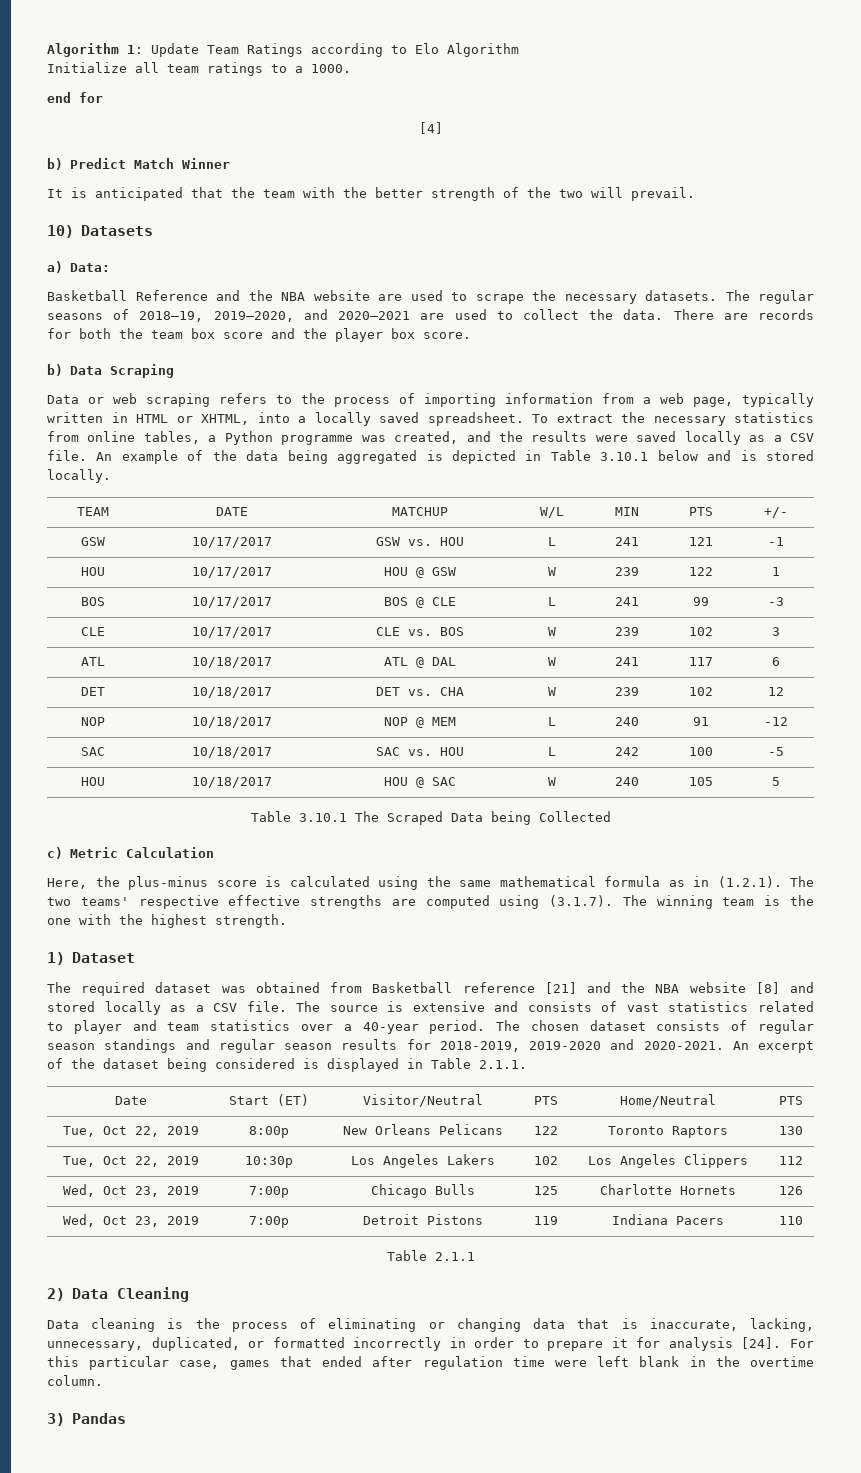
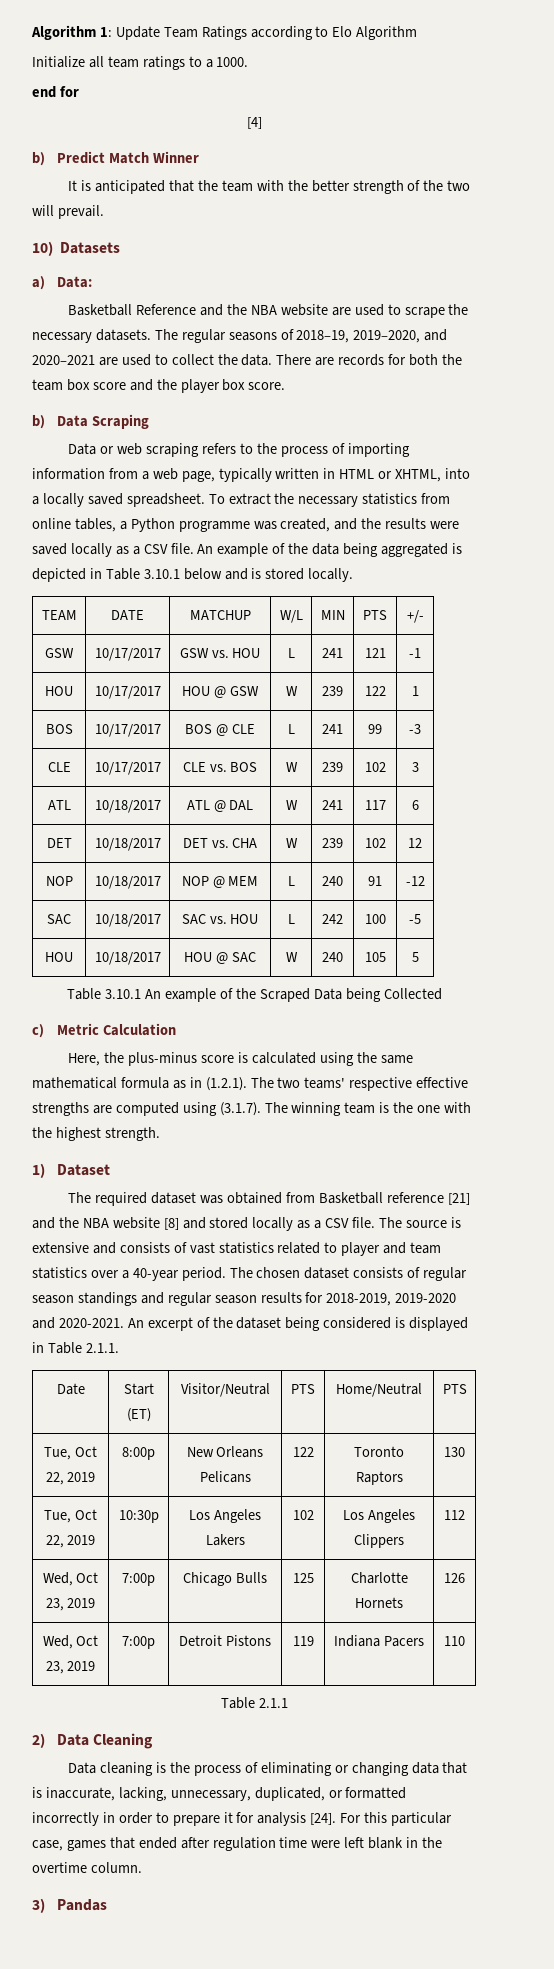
[354,811,379,822] The -> [145,988,256,1002] An example of the

